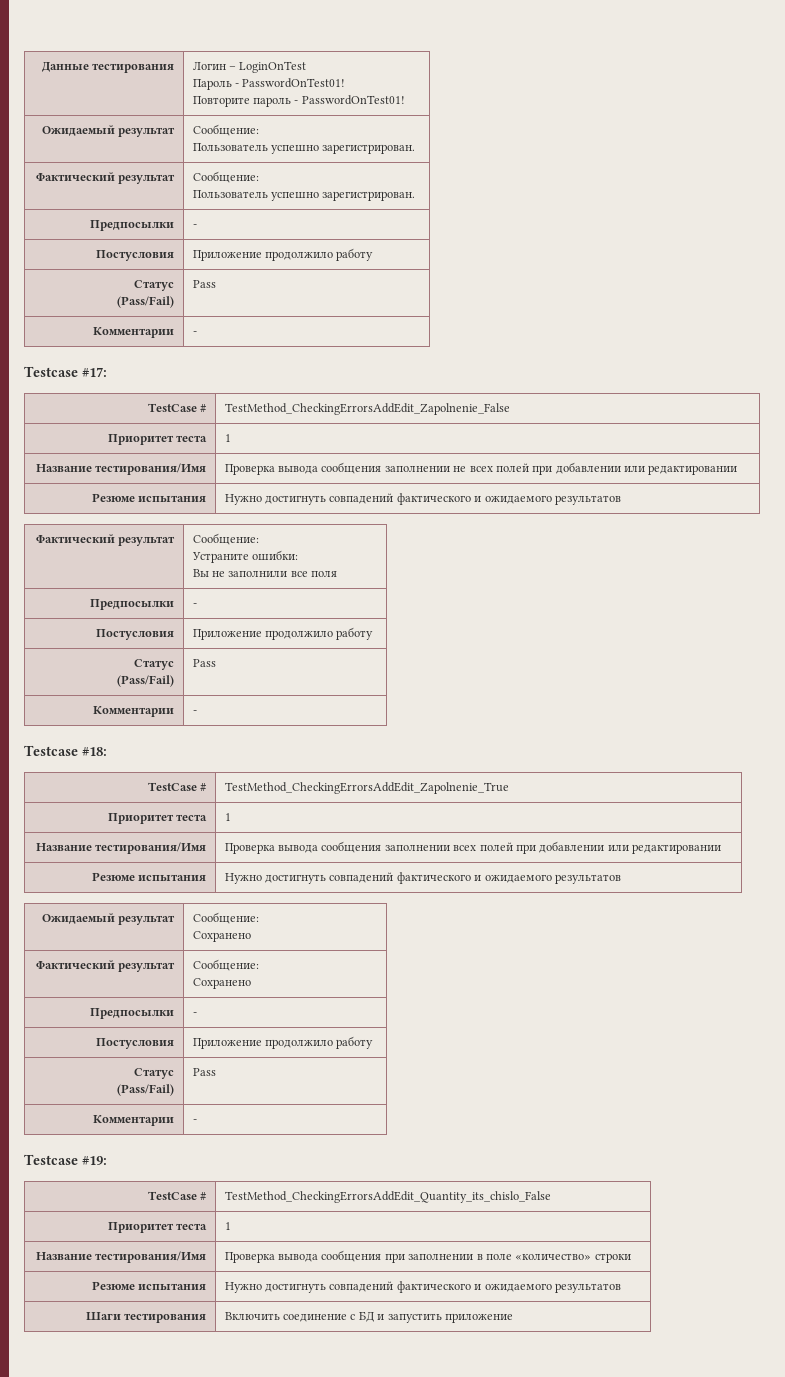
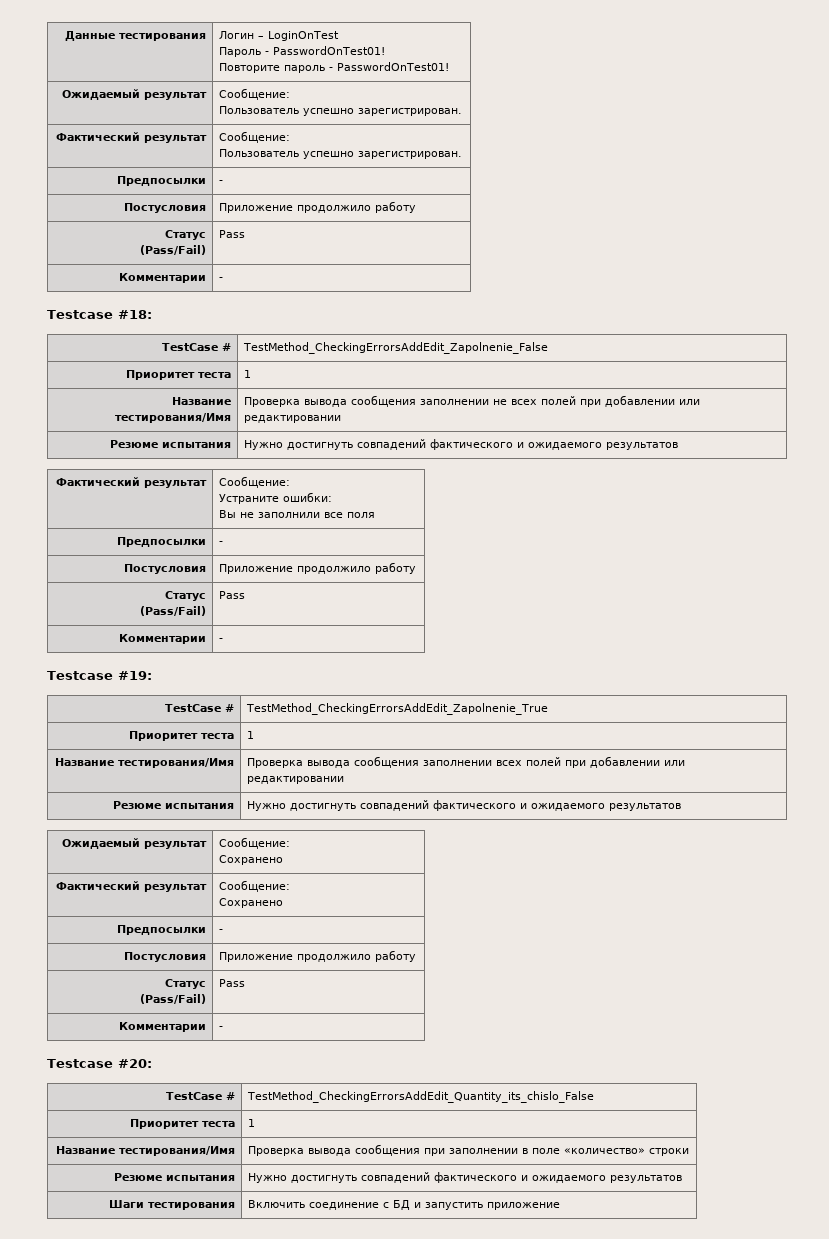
[82,367,107,377] #17: -> [117,310,152,319] #18:
[82,747,107,756] #18: -> [117,671,152,680] #19:
[82,1156,107,1165] #19: -> [117,1059,152,1068] #20:

